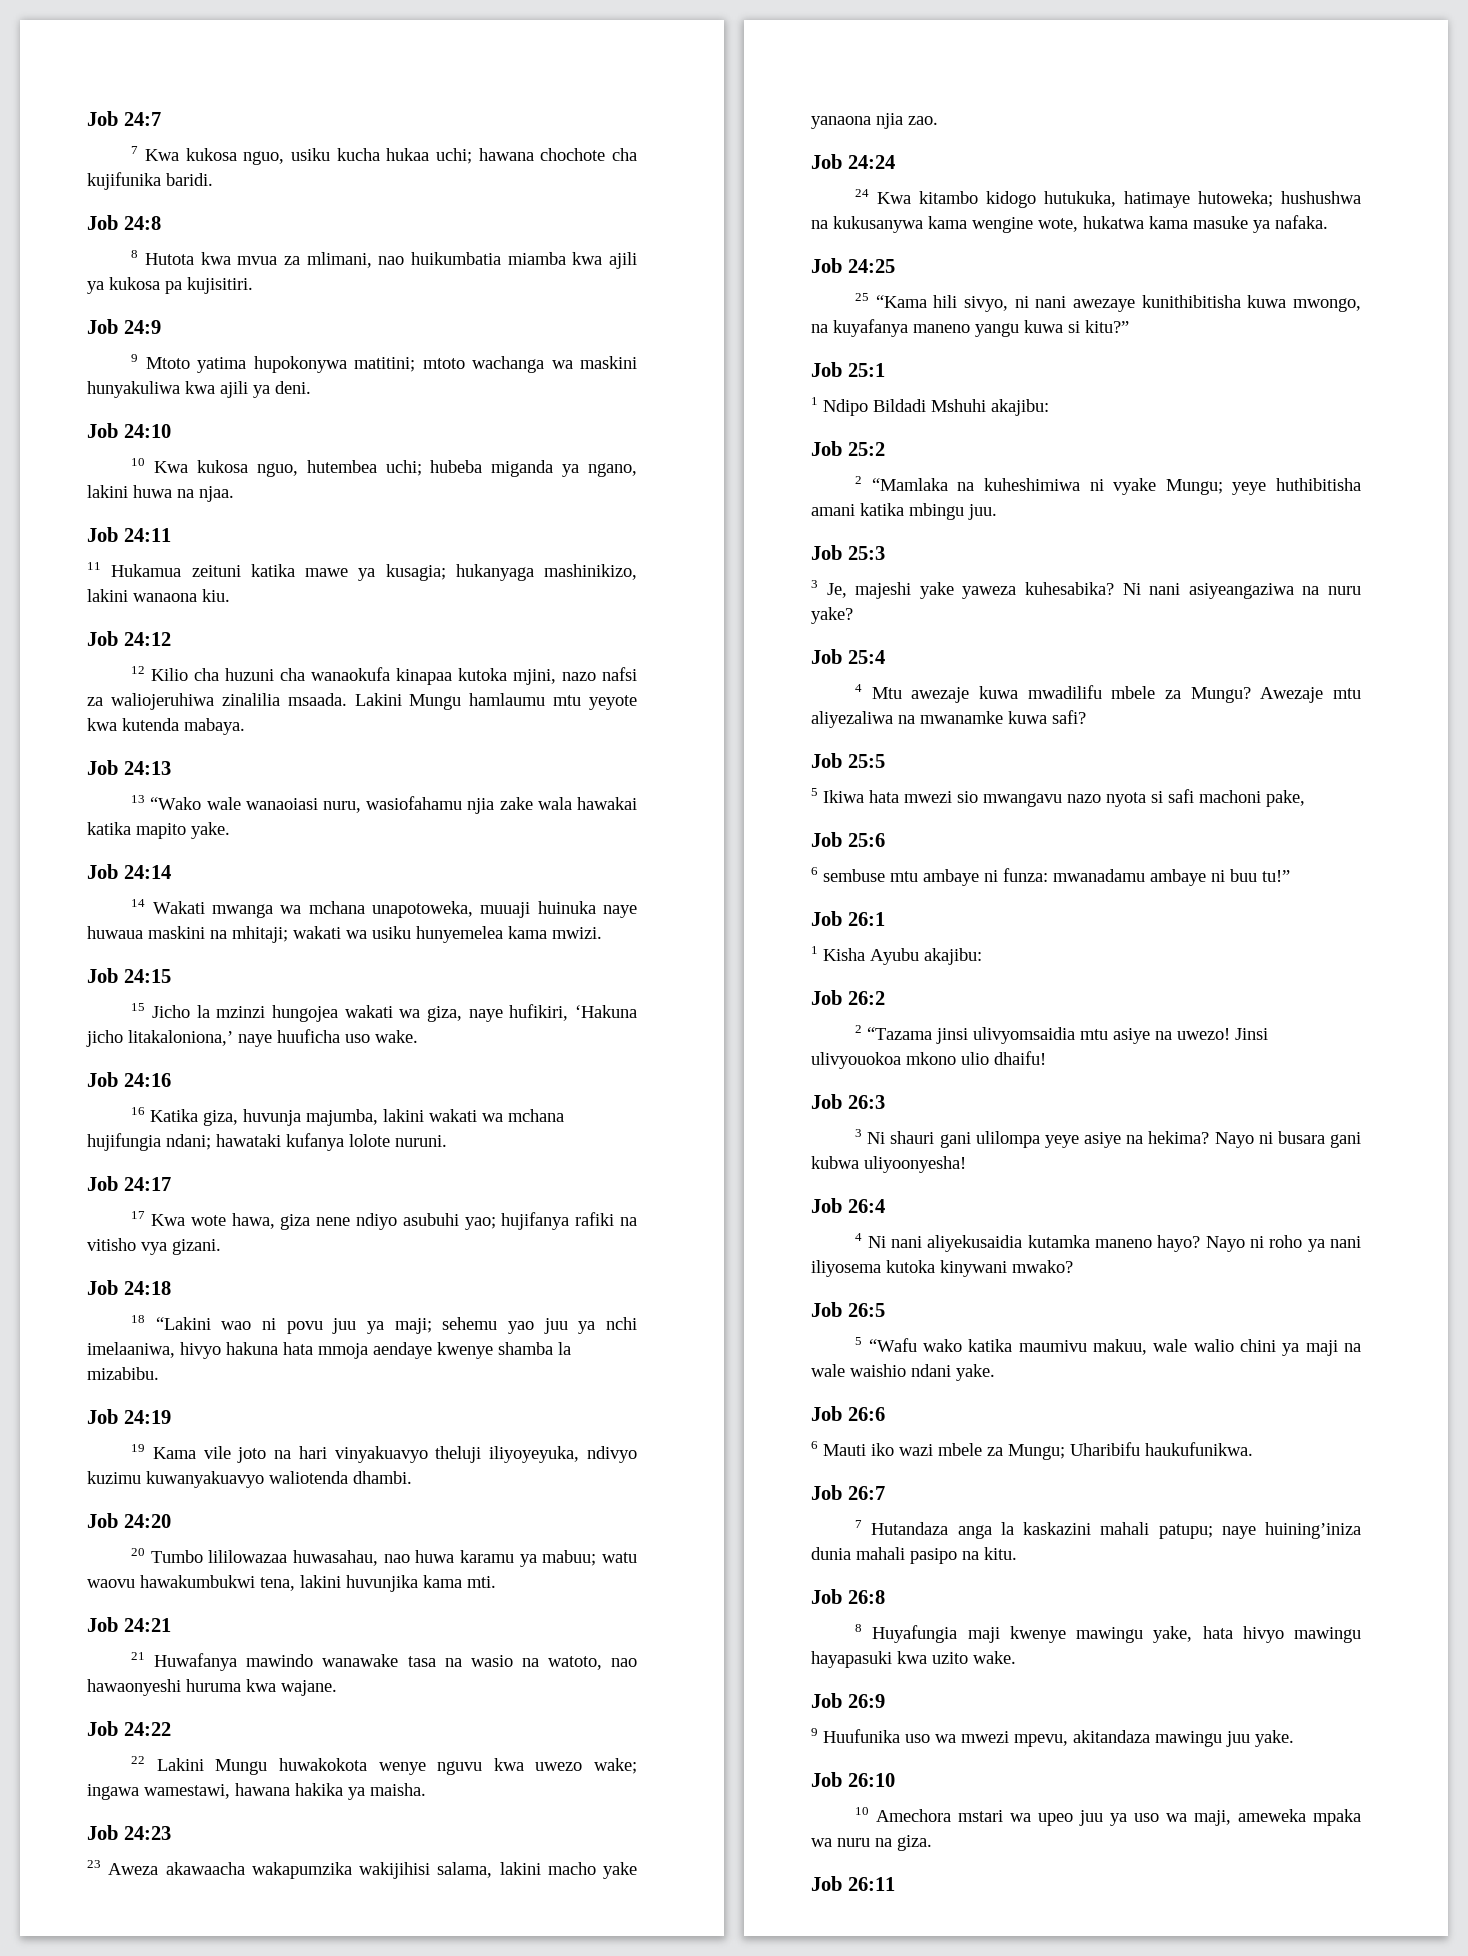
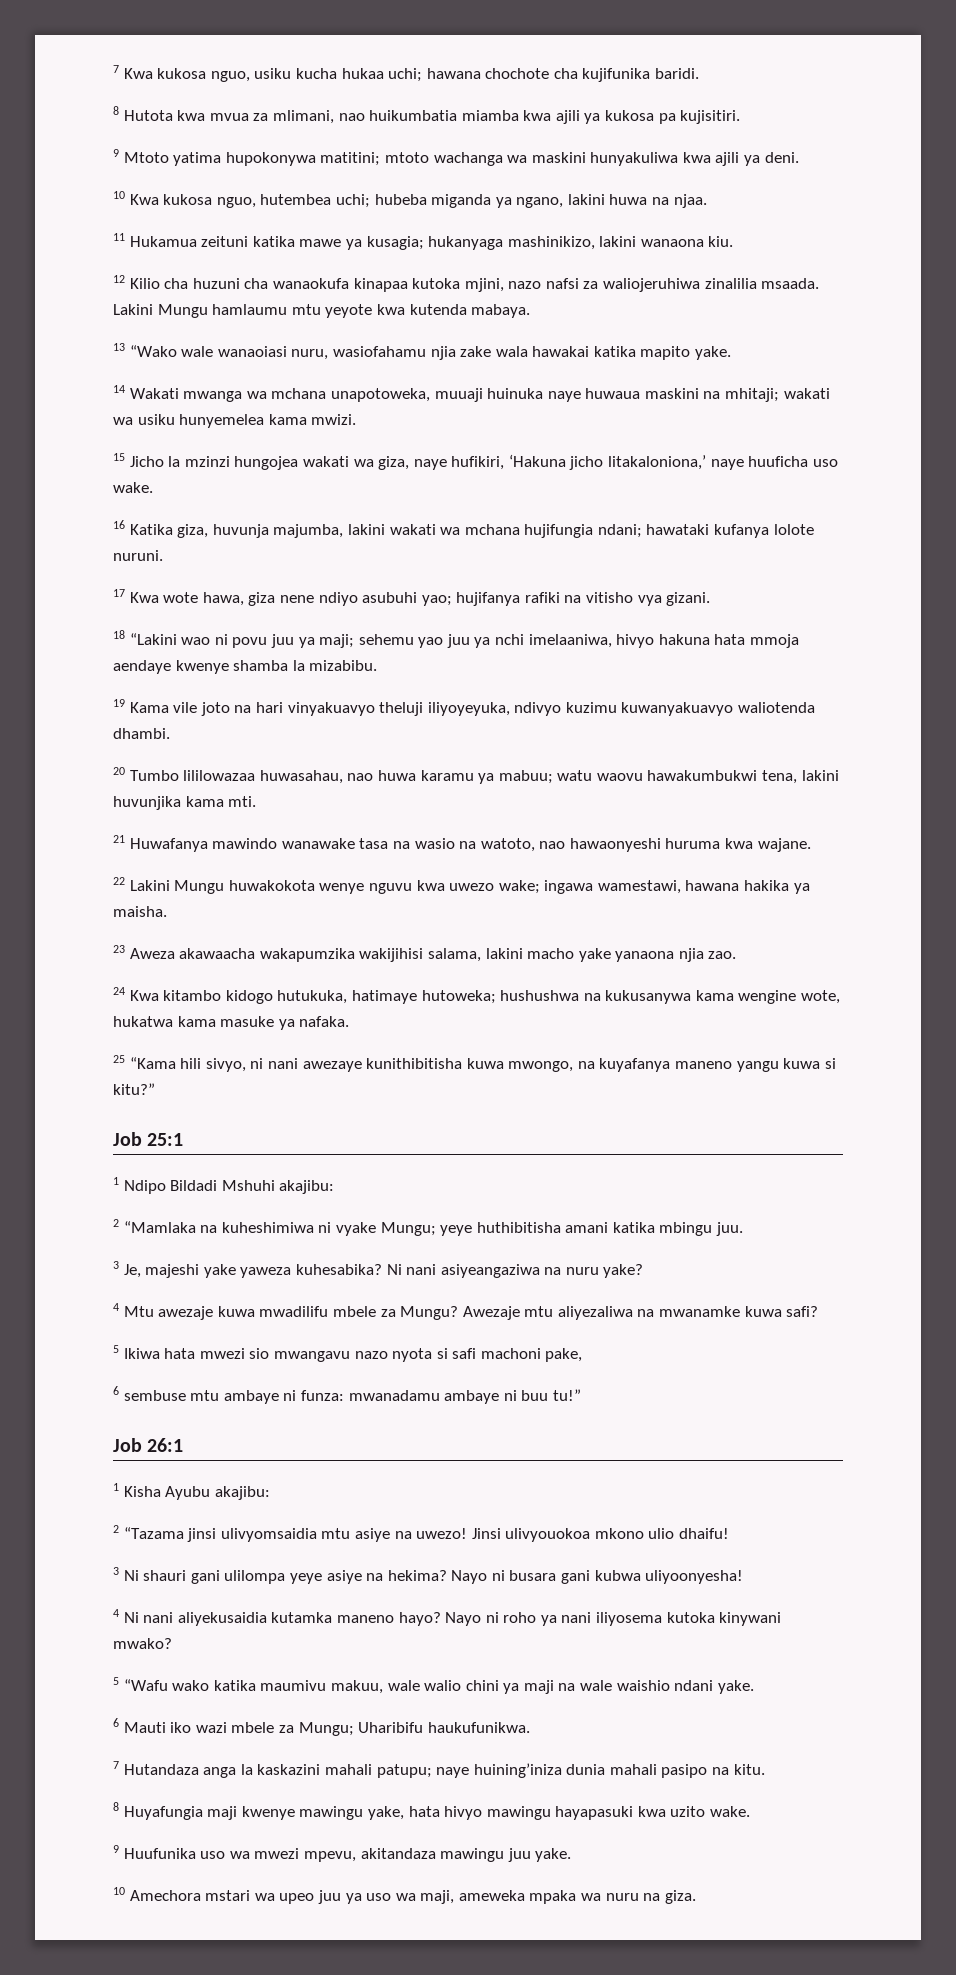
[87,111,161,126] Job 24:7 // -> (113, 69) none
[87,215,161,230] // Job 24:8 -> (700, 73) none
[87,319,161,334] // Job 24:9 -> (741, 117) none
[87,423,171,438] // Job 24:10 -> (799, 157) none
[87,527,171,542] // Job 24:11 -> (707, 201) none
[87,631,171,646] // Job 24:12 -> (734, 241) none
[87,760,171,775] // Job 24:13 -> (531, 311) none
[87,864,171,879] // Job 24:14 -> (732, 353) none
[87,968,171,983] // Job 24:15 -> (357, 419) none
[87,1072,171,1087] // Job 24:16 -> (153, 487) none
[87,1176,171,1191] // Job 24:17 -> (163, 555) none
[87,1280,171,1295] // Job 24:18 -> (711, 599) none
[87,1409,171,1424] // Job 24:19 -> (378, 665) none
[87,1513,171,1528] // Job 24:20 -> (170, 733) none
[87,1617,171,1632] // Job 24:21 -> (257, 801) none
[87,1721,171,1736] // Job 24:22 -> (811, 845) none
[87,1825,171,1840] // Job 24:23 -> (167, 911) none
[811,154,895,169] // Job 24:24 -> (737, 955) none
[811,258,895,273] // Job 24:25 -> (350, 1021) none
[811,441,885,456] // Job 25:2 -> (335, 1187) none
[811,545,885,560] // Job 25:3 -> (744, 1229) none
[811,649,885,664] // Job 25:4 -> (644, 1271) none
[811,753,885,768] // Job 25:5 -> (819, 1311) none
[811,832,885,847] // Job 25:6 -> (583, 1355) none
[811,990,885,1005] // Job 26:2 -> (270, 1493) none
[811,1094,885,1109] // Job 26:3 -> (730, 1533) none
[811,1198,885,1213] // Job 26:4 -> (744, 1577) none
[811,1302,885,1317] // Job 26:5 -> (172, 1643) none
[811,1406,885,1421] // Job 26:6 -> (754, 1687) none
[811,1485,885,1500] // Job 26:7 -> (530, 1727) none
[811,1589,885,1604] // Job 26:8 -> (765, 1769) none
[811,1693,885,1708] // Job 26:9 -> (751, 1811) none
[811,1772,895,1787] // Job 26:10 -> (572, 1855) none
[811,1876,895,1891] // Job 26:11 -> (696, 1897) none

